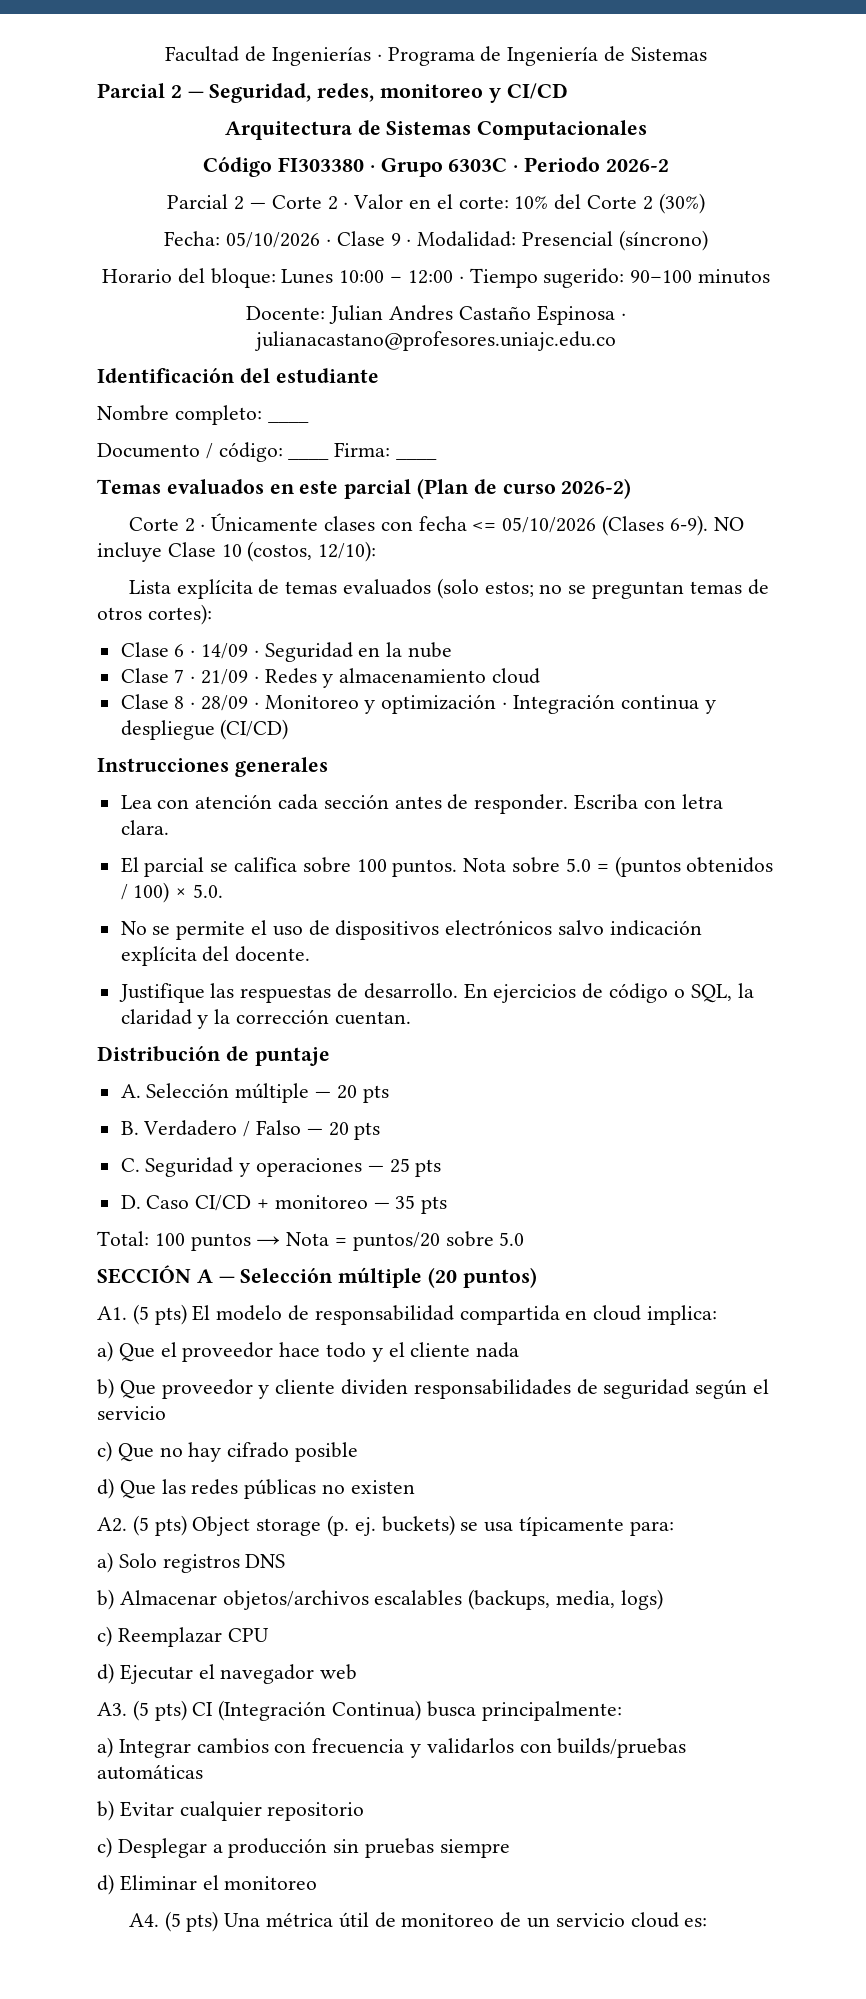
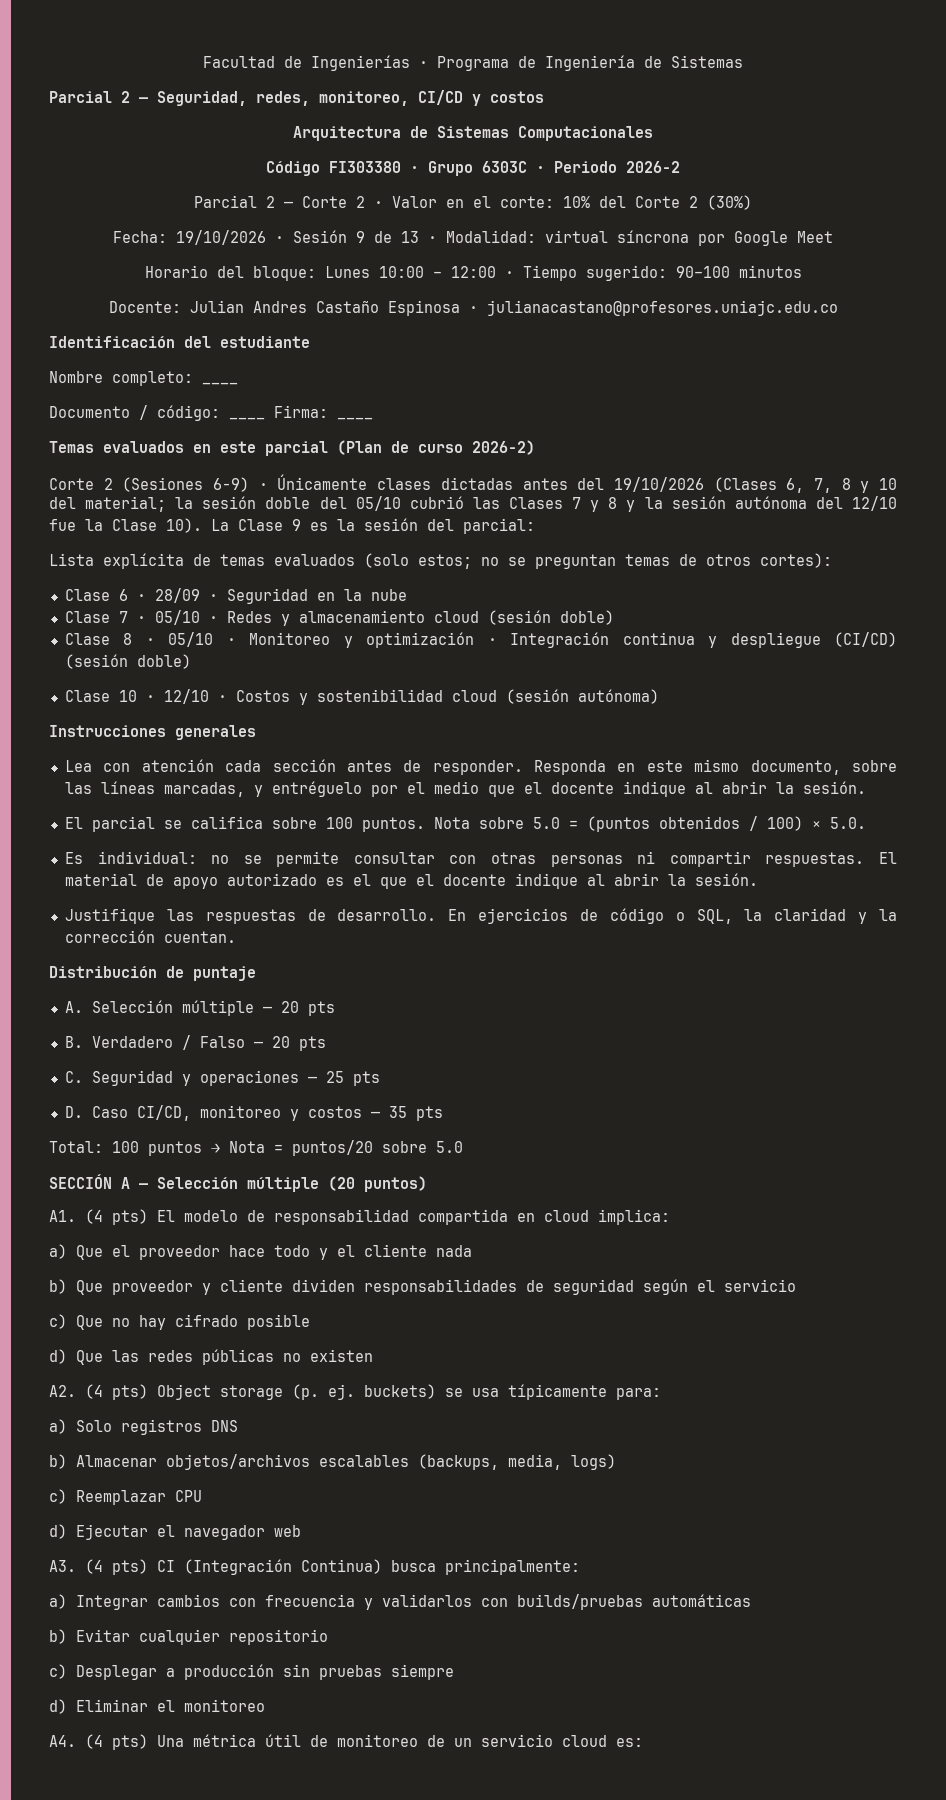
[380,83,568,103] monitoreo y CI/CD -> [319,90,544,106] monitoreo, CI/CD y costos
[226,230,708,251] 05/10/2026 · Clase 9 · Modalidad: Presencial (síncrono) -> [176,230,833,246] 19/10/2026 · Sesión 9 de 13 · Modalidad: virtual síncrona por Google Meet
(195, 525) none -> [122,477,250,492] (Sesiones 6-9)
[380,515,744,536] [97,541,377,562] con fecha <= 05/10/2026 (Clases 6-9). NO incluye Clase 10 (costos, 12/10): -> [440,477,897,493] [49,496,897,512] [49,518,535,534] dictadas antes del 19/10/2026 (Clases 6, 7, 8 y 10 del material; la sesión doble del 05/10 cubrió las Clases 7 y 8 y la sesión autónoma del 12/10 fue la Clase 10). La Clase 9 es la sesión del parcial:
[201,643,249,659] 14/09 -> [154,588,200,603] 28/09
[201,669,249,685] 21/09 -> [154,610,200,625] 05/10
(541, 676) none -> [487,610,614,625] (sesión doble)
[201,695,249,711] 28/09 -> [168,632,214,647] 05/10
(289, 729) none -> [64,654,191,669] [64,689,659,705] (sesión doble) // Clase 10 · 12/10 · Costos y sostenibilidad cloud (sesión autónoma)
[574,794,723,810] [120,820,169,835] Escriba con letra clara. -> [534,759,897,775] [64,781,866,797] Responda en este mismo documento, sobre las líneas marcadas, y entréguelo por el medio que el docente indique al abrir la sesión.
[120,920,702,940] [120,946,311,966] No se permite el uso de dispositivos electrónicos salvo indicación explícita del docente. -> [64,851,897,867] [64,873,758,889] Es individual: no se permite consultar con otras personas ni compartir respuestas. El material de apoyo autorizado es el que el docente indique al abrir la sesión.
[195,1195,368,1211] CI/CD + monitoreo -> [136,1105,362,1121] CI/CD, monitoreo y costos
[132,1304,149,1325] (5 -> [85,1209,103,1224] (4
[132,1515,149,1536] (5 -> [85,1384,103,1399] (4
[132,1700,149,1721] (5 -> [85,1559,103,1574] (4
[164,1911,181,1932] (5 -> [85,1734,103,1749] (4

